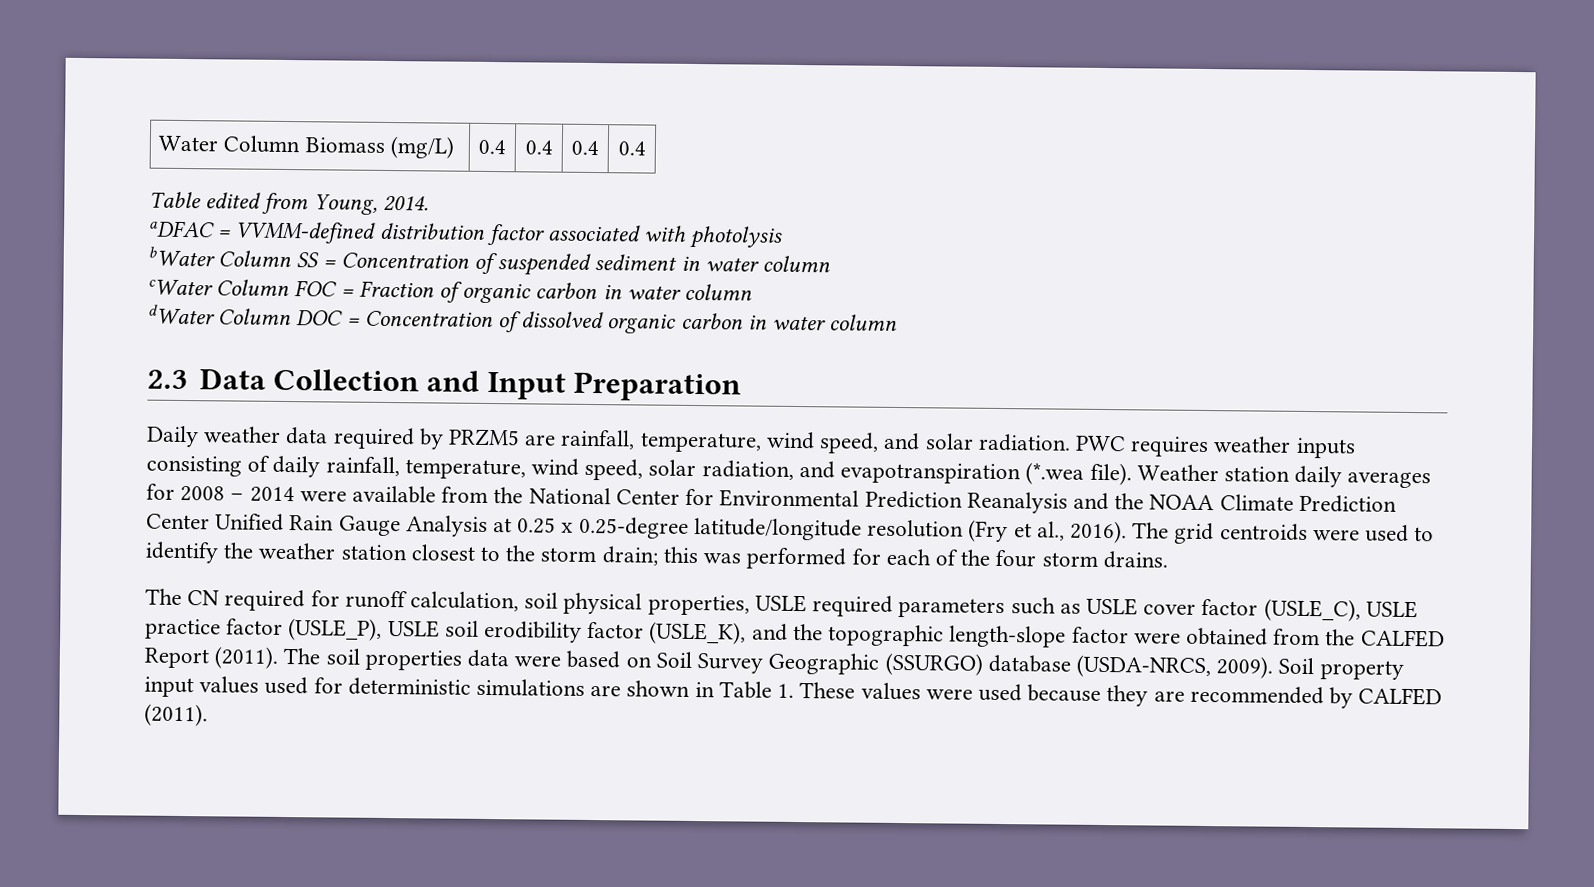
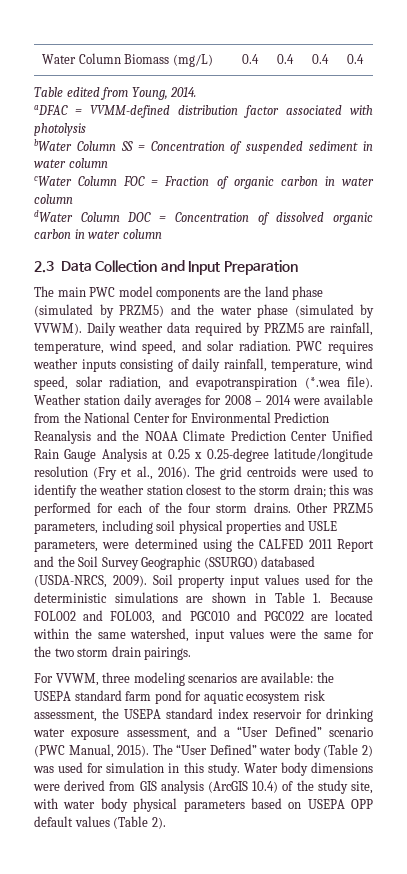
(741, 386) none -> [34,286,324,300] [34,304,374,318] [34,323,82,335] The main PWC model components are the land phase (simulated by PRZM5) and the water phase (simulated by VVWM).
[145,588,1418,622] [145,618,1445,648] [144,646,652,671] // The CN required for runoff calculation, soil physical properties, USLE required parameters such as USLE cover factor (USLE_C), USLE practice factor (USLE_P), USLE soil erodibility factor (USLE_K), and the topographic length-slope factor were obtained from the CALFED Report (2011). The soil properties data were based on -> [296,502,374,513] [34,520,338,534] [34,538,374,552] [34,556,75,567] Other PRZM5 parameters, including soil physical properties and USLE parameters, were determined using the CALFED 2011 Report and the
[987,654,1071,673] database -> [261,556,316,567] databased
(343, 685) none -> [356,574,373,585] the
[799,682,1443,709] [144,703,208,727] These values were used because they are recommended by CALFED (2011). -> [330,593,374,603] [34,610,373,624] [33,628,374,642] [34,646,192,660] [34,672,334,686] [34,690,325,704] [34,708,373,722] [33,726,373,740] [34,744,373,758] [33,762,373,776] [33,780,373,794] [33,798,373,812] [34,816,166,829] Because FOL002 and FOL003, and PGC010 and PGC022 are located within the same watershed, input values were the same for the two storm drain pairings. // For VVWM, three modeling scenarios are available: the USEPA standard farm pond for aquatic ecosystem risk assessment, the USEPA standard index reservoir for drinking water exposure assessment, and a “User Defined” scenario (PWC Manual, 2015). The “User Defined” water body (Table 2) was used for simulation in this study. Water body dimensions were derived from GIS analysis (ArcGIS 10.4) of the study site, with water body physical parameters based on USEPA OPP default values (Table 2).

